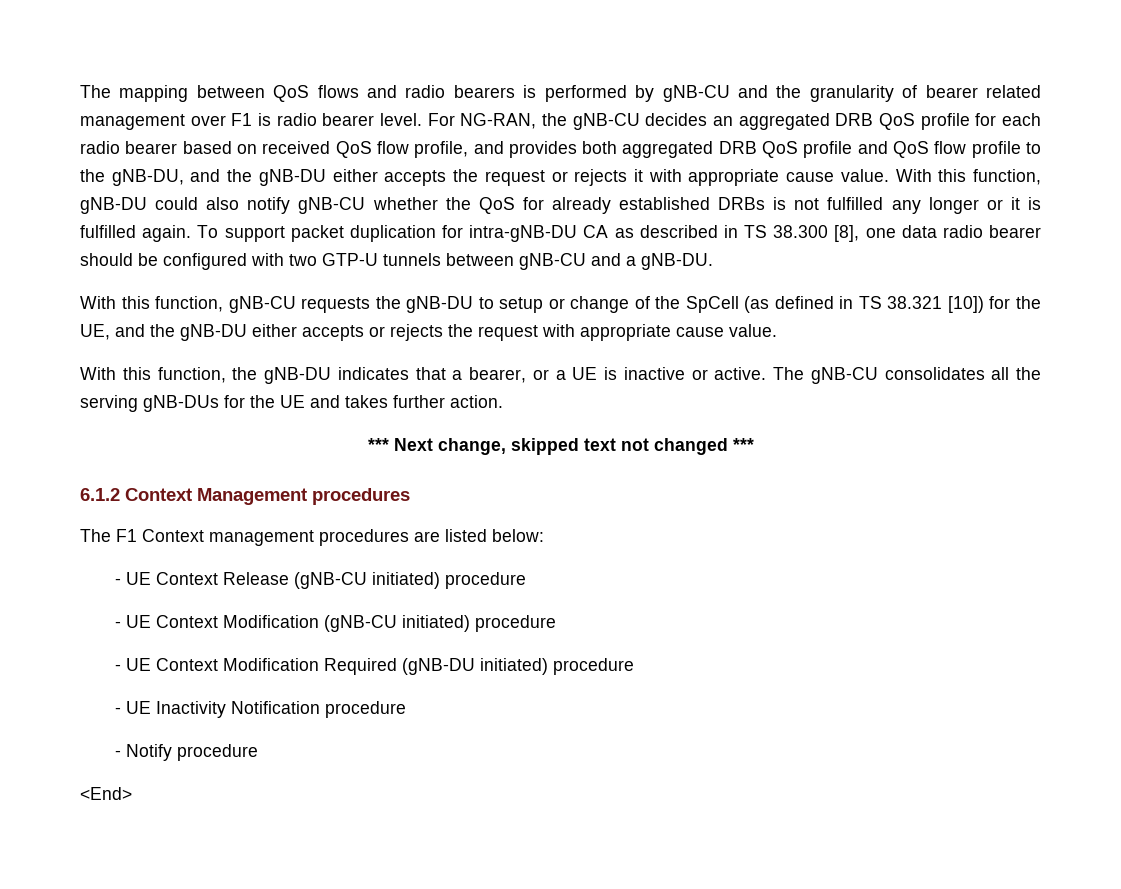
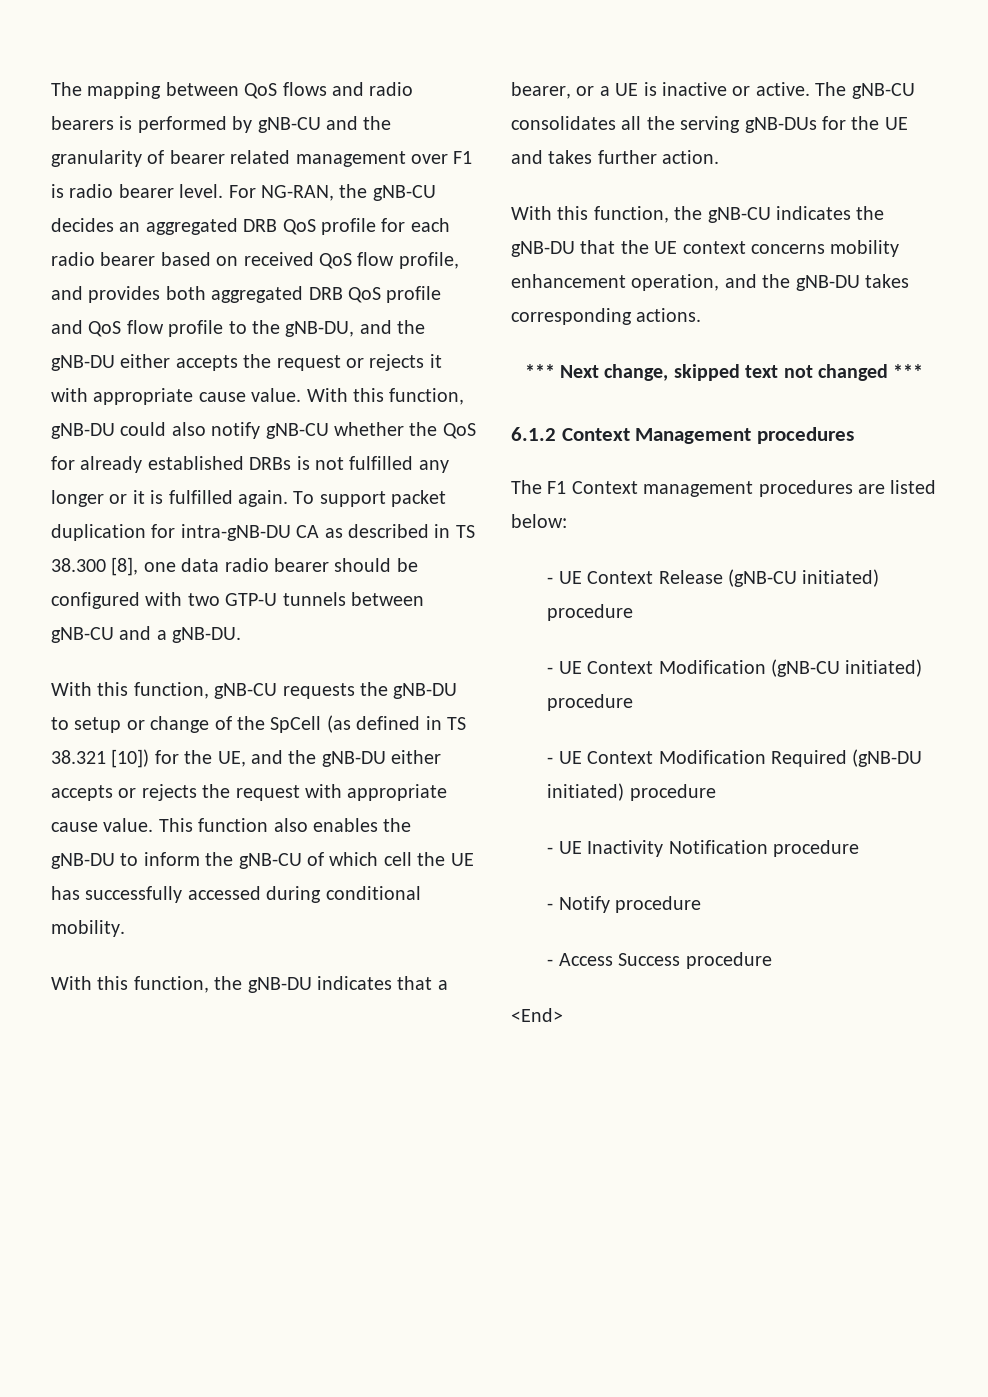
(777, 330) none -> [158,818,412,832] [51,852,474,869] [51,886,421,903] [51,920,125,937] This function also enables the gNB-DU to inform the gNB-CU of which cell the UE has successfully accessed during conditional mobility.
(503, 401) none -> [511,206,885,223] [511,240,900,257] [511,274,909,291] [511,308,702,325] // With this function, the gNB-CU indicates the gNB-DU that the UE context concerns mobility enhancement operation, and the gNB-DU takes corresponding actions.
(258, 752) none -> [547,952,772,969] // - Access Success procedure

